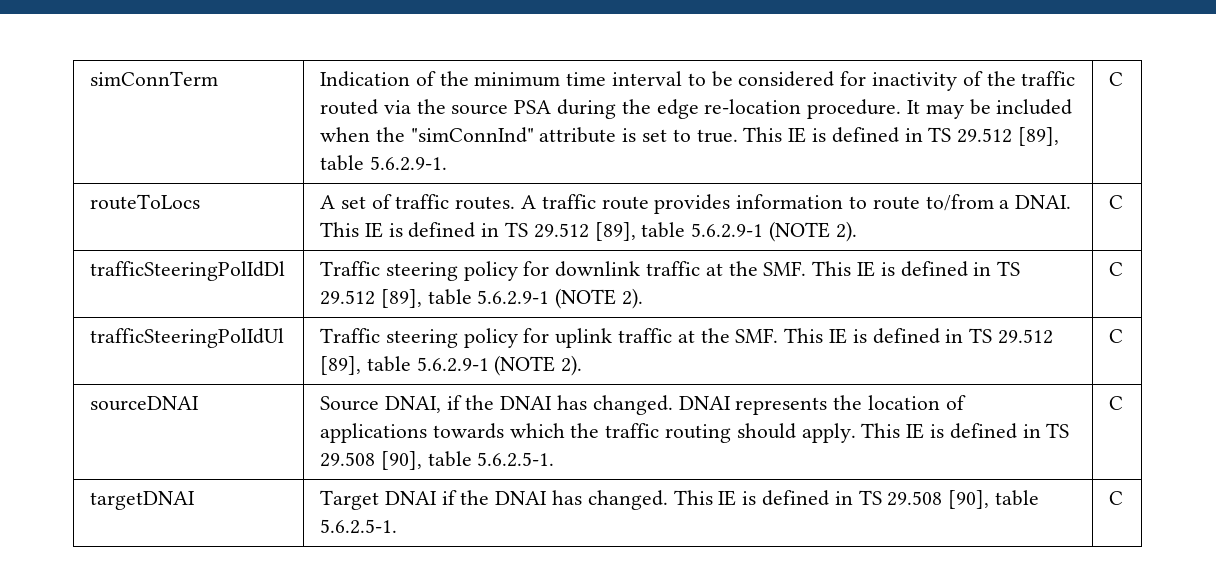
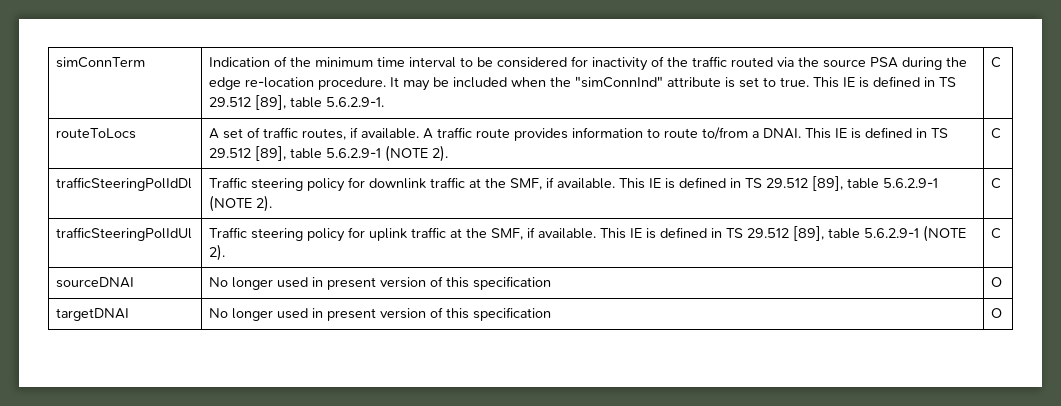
[455,196,516,210] routes. -> [302,127,420,140] routes, if available.
[763,261,807,276] SMF. -> [510,177,616,190] SMF, if available.
[735,328,779,343] SMF. -> [491,227,597,240] SMF, if available.
[320,395,966,415] [320,423,1070,443] [320,451,555,470] [1109,396,1124,410] [90,491,196,510] [320,490,1040,510] [320,519,398,534] [1109,491,1124,505] Source DNAI, if the DNAI has changed. DNAI represents the location of applications towards which the traffic routing should apply. This IE is defined in TS 29.508 [90], table 5.6.2.5-1. | C // targetDNAI | Target DNAI if the DNAI has changed. This IE is defined in TS 29.508 [90], table 5.6.2.5-1. | C -> [209,276,552,290] [991,277,1003,287] [56,308,130,321] [209,307,552,321] [991,308,1003,318] No longer used in present version of this specification | O // targetDNAI | No longer used in present version of this specification | O

